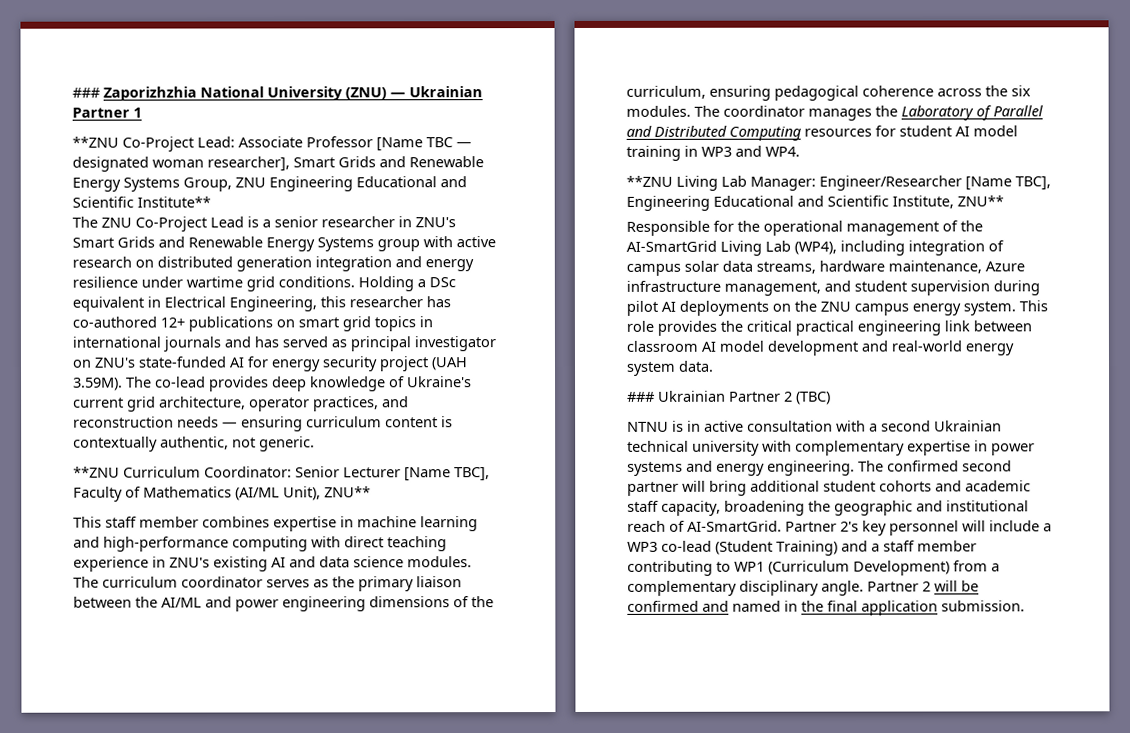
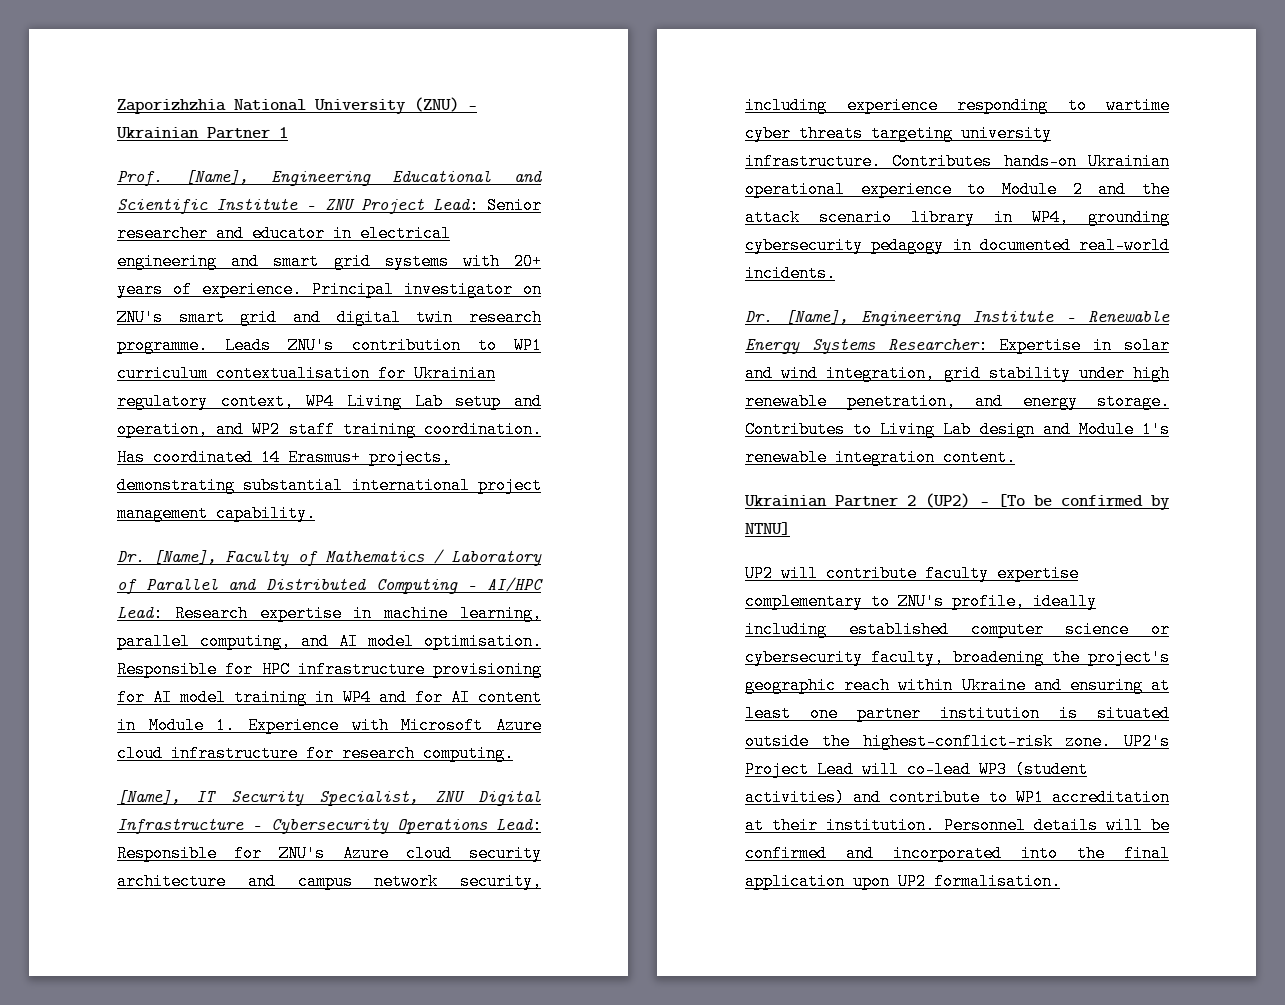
[72,87,100,98] ### -> (117, 106) none
[72,136,472,152] [72,156,484,172] [72,176,467,192] [72,196,211,208] [72,216,456,232] [72,236,496,252] [72,256,474,272] [72,276,456,292] [72,296,451,312] [72,316,433,332] [72,336,496,352] [72,356,468,372] [73,376,472,392] [73,396,409,412] [73,416,453,432] [73,436,315,452] [73,466,490,482] [73,486,371,502] [73,516,478,532] [73,536,447,552] [73,556,472,572] [73,576,462,592] [73,596,494,612] [626,85,1031,101] [626,105,898,121] **ZNU Co-Project Lead: Associate Professor [Name TBC — designated woman researcher], Smart Grids and Renewable Energy Systems Group, ZNU Engineering Educational and Scientific Institute** // The ZNU Co-Project Lead is a senior researcher in ZNU's Smart Grids and Renewable Energy Systems group with active research on distributed generation integration and energy resilience under wartime grid conditions. Holding a DSc equivalent in Electrical Engineering, this researcher has co-authored 12+ publications on smart grid topics in international journals and has served as principal investigator on ZNU's state-funded AI for energy security project (UAH 3.59M). The co-lead provides deep knowledge of Ukraine's current grid architecture, operator practices, and reconstruction needs — ensuring curriculum content is contextually authentic, not generic. // **ZNU Curriculum Coordinator: Senior Lecturer [Name TBC], Faculty of Mathematics (AI/ML Unit), ZNU** // This staff member combines expertise in machine learning and high-performance computing with direct teaching experience in ZNU's existing AI and data science modules. The curriculum coordinator serves as the primary liaison between the AI/ML and power engineering dimensions of the curriculum, ensuring pedagogical coherence across the six modules. The coordinator manages the -> [117,170,542,186] [117,197,542,214] [117,225,451,242] [117,253,542,270] [117,281,542,298] [117,309,542,326] [117,337,542,354] [117,365,496,382] [117,393,542,410] [117,421,542,438] [117,449,451,466] [117,477,542,494] [117,505,316,522] [117,549,444,566] Prof. [Name], Engineering Educational and Scientific Institute — ZNU Project Lead: Senior researcher and educator in electrical engineering and smart grid systems with 20+ years of experience. Principal investigator on ZNU's smart grid and digital twin research programme. Leads ZNU's contribution to WP1 curriculum contextualisation for Ukrainian regulatory context, WP4 Living Lab setup and operation, and WP2 staff training coordination. Has coordinated 14 Erasmus+ projects, demonstrating substantial international project management capability. // Dr. [Name], Faculty of Mathematics /
[804,125,1018,137] [626,145,800,161] [626,175,1051,191] [626,195,1004,211] [626,220,983,236] [626,240,1004,256] [626,260,1025,276] [626,280,1040,296] [626,300,1048,316] [626,320,1032,336] [626,340,1014,356] [626,360,714,376] [627,390,831,405] [627,420,1002,432] [627,440,1035,456] [627,460,1012,476] [627,480,1031,496] [627,500,1029,516] [627,520,1052,536] [627,540,977,556] [627,560,1000,576] [627,580,931,596] resources for student AI model training in WP3 and WP4. // **ZNU Living Lab Manager: Engineer/Researcher [Name TBC], Engineering Educational and Scientific Institute, ZNU** // Responsible for the operational management of the AI-SmartGrid Living Lab (WP4), including integration of campus solar data streams, hardware maintenance, Azure infrastructure management, and student supervision during pilot AI deployments on the ZNU campus energy system. This role provides the critical practical engineering link between classroom AI model development and real-world energy system data. // ### Ukrainian Partner 2 (TBC) // NTNU is in active consultation with a second Ukrainian technical university with complementary expertise in power systems and energy engineering. The confirmed second partner will bring additional student cohorts and academic staff capacity, broadening the geographic and institutional reach of AI-SmartGrid. Partner 2's key personnel will include a WP3 co-lead (Student Training) and a staff member contributing to WP1 (Curriculum Development) from a complementary disciplinary angle. Partner 2 -> [467,577,543,592] [117,605,542,622] [117,633,542,650] [117,661,542,678] [117,689,542,706] [117,717,542,734] [117,745,514,762] [117,790,541,806] [117,817,542,834] [117,845,542,862] [117,873,542,890] [745,97,1170,114] [745,125,1052,142] [745,153,1170,170] [745,181,1170,198] [745,209,1170,226] [745,237,1170,254] [745,265,836,282] [745,310,1170,326] [745,337,1170,354] [745,365,1170,382] [745,393,1170,410] [745,421,1170,438] [745,449,1016,466] [744,493,1170,510] [745,522,790,535] [745,565,1079,582] [745,593,1097,610] [745,621,1170,638] [745,649,1170,666] [745,677,1170,694] [745,705,1170,722] [745,733,1170,750] [745,761,1088,778] [745,789,1170,806] [745,817,1098,834] — AI/HPC Lead: Research expertise in machine learning, parallel computing, and AI model optimisation. Responsible for HPC infrastructure provisioning for AI model training in WP4 and for AI content in Module 1. Experience with Microsoft Azure cloud infrastructure for research computing. // [Name], IT Security Specialist, ZNU Digital Infrastructure — Cybersecurity Operations Lead: Responsible for ZNU's Azure cloud security architecture and campus network security, including experience responding to wartime cyber threats targeting university infrastructure. Contributes hands-on Ukrainian operational experience to Module 2 and the attack scenario library in WP4, grounding cybersecurity pedagogy in documented real-world incidents. // Dr. [Name], Engineering Institute — Renewable Energy Systems Researcher: Expertise in solar and wind integration, grid stability under high renewable penetration, and energy storage. Contributes to Living Lab design and Module 1's renewable integration content. // Ukrainian Partner 2 (UP2) — [To be confirmed by NTNU] // UP2 will contribute faculty expertise complementary to ZNU's profile, ideally including established computer science or cybersecurity faculty, broadening the project's geographic reach within Ukraine and ensuring at least one partner institution is situated outside the highest-conflict-risk zone. UP2's Project Lead will co-lead WP3 (student activities) and contribute to WP1 accreditation at their institution. Personnel details
[732,600,798,612] named in -> [893,845,1058,862] incorporated into
[941,600,1025,612] submission. -> [853,873,1061,890] upon UP2 formalisation.

